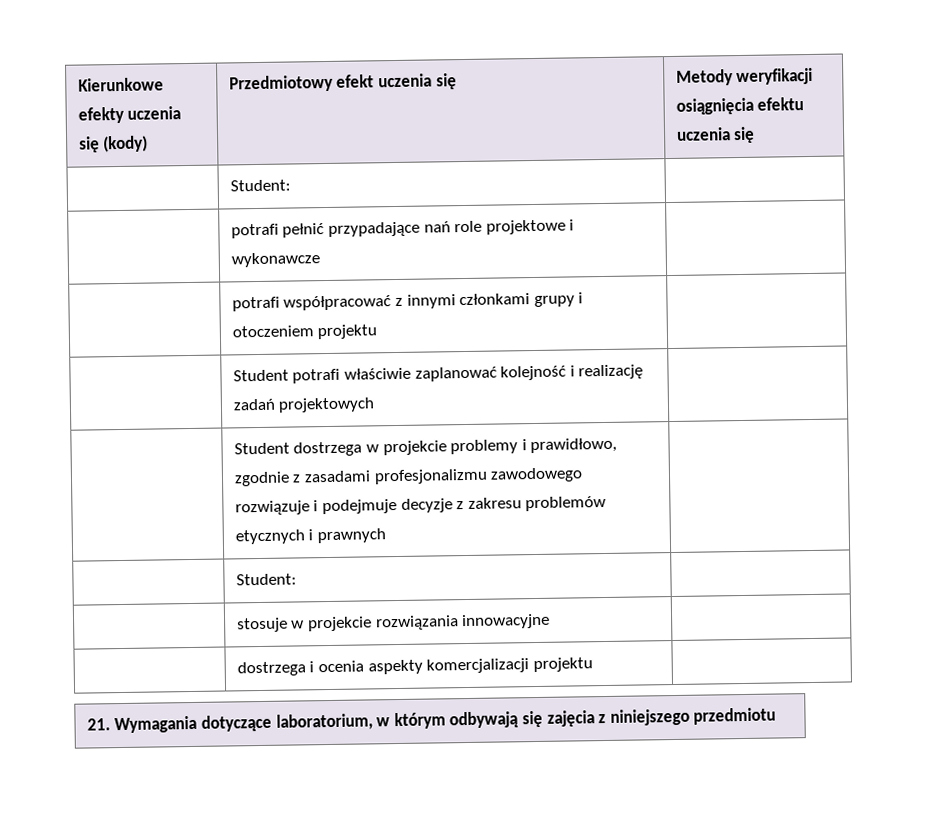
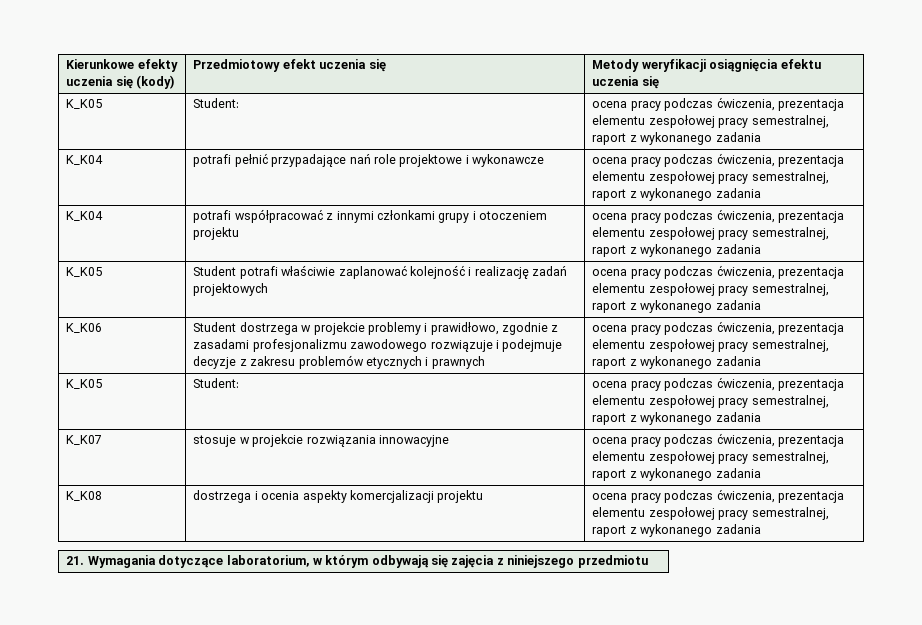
[229,179,291,192] | Student: | // -> [66,99,103,109] [193,98,240,108] [592,97,844,111] [592,115,829,128] [592,132,761,145] [66,155,104,165] K_K05 | Student: | ocena pracy podczas ćwiczenia, prezentacja elementu zespołowej pracy semestralnej, raport z wykonanego zadania // K_K04
(320, 260) // -> [592,153,844,167] [592,171,829,184] [592,188,761,201] [66,211,104,221] ocena pracy podczas ćwiczenia, prezentacja elementu zespołowej pracy semestralnej, raport z wykonanego zadania // K_K04
(378, 332) // -> [592,209,844,223] [592,227,829,240] [592,244,761,257] [66,267,103,277] ocena pracy podczas ćwiczenia, prezentacja elementu zespołowej pracy semestralnej, raport z wykonanego zadania // K_K05
(376, 405) // -> [592,265,844,279] [592,283,829,296] [592,300,761,313] [66,323,103,333] ocena pracy podczas ćwiczenia, prezentacja elementu zespołowej pracy semestralnej, raport z wykonanego zadania // K_K06
[235,573,297,586] // | Student: | // -> [592,321,844,335] [592,339,829,352] [592,356,761,369] [66,379,103,389] [193,378,240,388] [592,377,844,391] [592,395,829,408] [592,412,761,425] [66,435,103,445] ocena pracy podczas ćwiczenia, prezentacja elementu zespołowej pracy semestralnej, raport z wykonanego zadania // K_K05 | Student: | ocena pracy podczas ćwiczenia, prezentacja elementu zespołowej pracy semestralnej, raport z wykonanego zadania // K_K07
(551, 621) // -> [592,433,844,447] [592,451,829,464] [592,468,761,481] [66,491,103,501] ocena pracy podczas ćwiczenia, prezentacja elementu zespołowej pracy semestralnej, raport z wykonanego zadania // K_K08
(593, 665) none -> [592,489,844,503] [592,507,829,520] [592,524,761,537] ocena pracy podczas ćwiczenia, prezentacja elementu zespołowej pracy semestralnej, raport z wykonanego zadania

